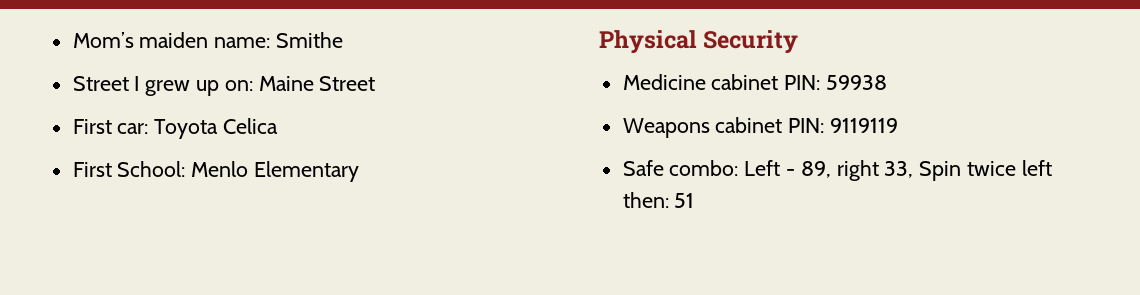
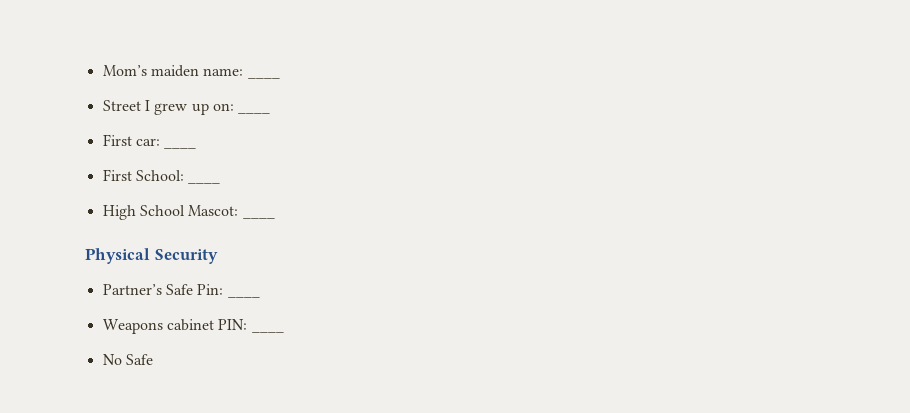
[276,32,344,48] Smithe -> [247,76,280,79] ____
[258,76,376,91] Maine Street -> [238,111,271,114] ____
[154,118,279,139] Toyota Celica -> [164,146,197,149] ____
[191,161,360,182] [599,30,799,54] [622,74,888,90] [622,117,899,138] [622,160,1052,181] [622,192,695,208] Menlo Elementary // Physical Security // Medicine cabinet PIN: 59938 // Weapons cabinet PIN: 9119119 // Safe combo: Left - 89, right 33, Spin twice left then: 51 -> [188,181,221,184] [102,205,239,220] [242,216,275,219] [85,248,218,264] [102,284,224,295] [227,295,260,298] [102,319,248,334] [251,330,284,333] [102,354,153,365] ____ // High School Mascot: ____ // Physical Security // Partner’s Safe Pin: ____ // Weapons cabinet PIN: ____ // No Safe

